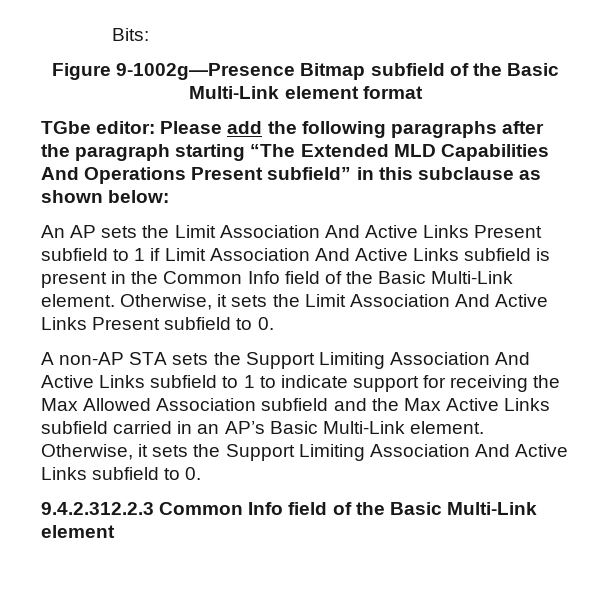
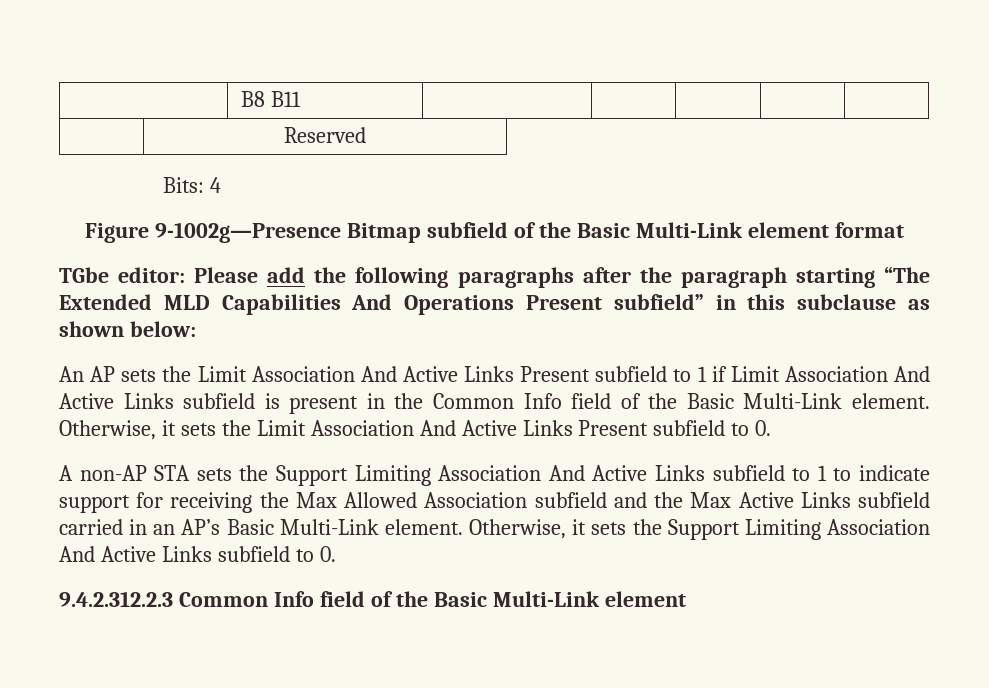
(112, 34) none -> [240,91,301,107] [284,127,366,143] | B8 B11 | | | | | // | Reserved //
(150, 34) none -> [210,177,222,193] 4

